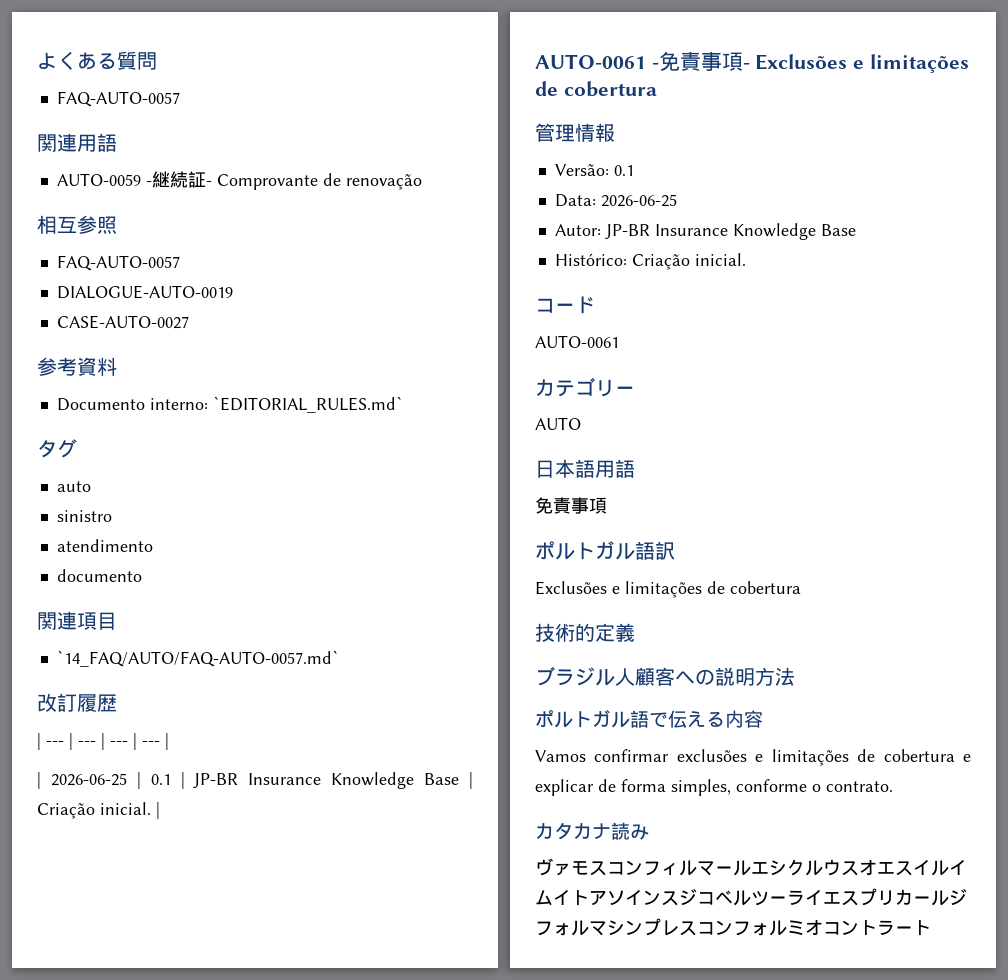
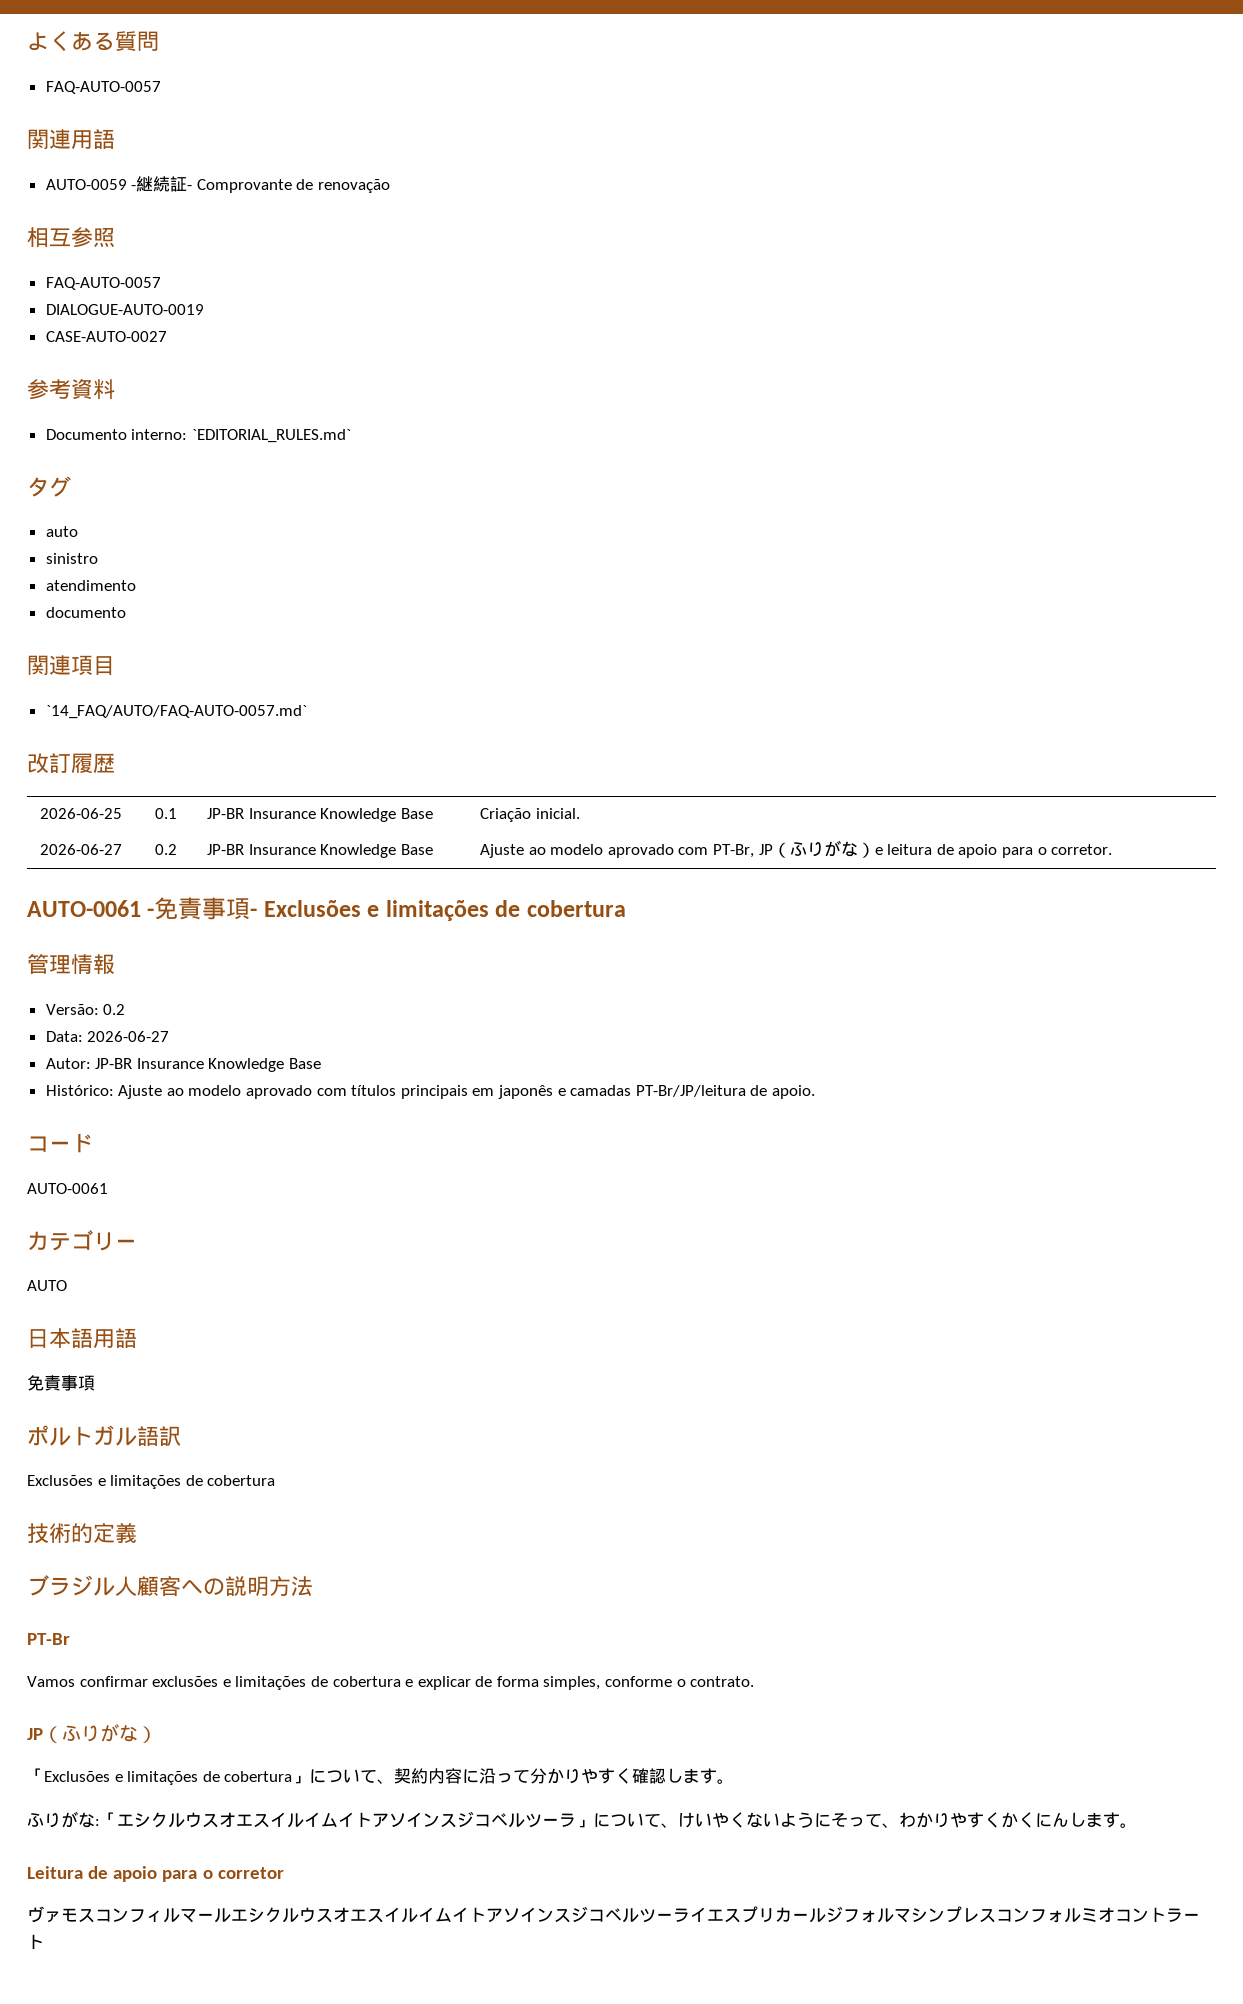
[37,733,169,750] [37,772,474,789] [37,802,160,819] // | --- | --- | --- | --- | // | 2026-06-25 | 0.1 | JP-BR Insurance Knowledge Base | Criação inicial. | -> [40,808,123,819] [155,808,178,819] [207,808,433,822] [480,808,580,822] [40,844,123,855] [155,844,178,855] [207,844,433,858] [480,840,1113,858] // 2026-06-25 | 0.1 | JP-BR Insurance Knowledge Base | Criação inicial. // 2026-06-27 | 0.2 | JP-BR Insurance Knowledge Base | Ajuste ao modelo aprovado com PT-Br, JP（ふりがな）e leitura de apoio para o corretor.
[613,165,634,176] 0.1 -> [103,1004,126,1015] 0.2
[600,194,677,207] 2026-06-25 -> [87,1031,170,1042] 2026-06-27
[631,253,746,270] Criação inicial. -> [118,1085,815,1099] Ajuste ao modelo aprovado com títulos principais em japonês e camadas PT-Br/JP/leitura de apoio.
[535,710,763,728] ポルトガル語で伝える内容 -> [27,1633,70,1645] PT-Br
[535,822,649,840] カタカナ読み -> [27,1724,157,1743] [27,1768,735,1785] [27,1811,1137,1828] [27,1866,284,1882] JP（ふりがな） // 「Exclusões e limitações de cobertura」について、契約内容に沿って分かりやすく確認します。 // ふりがな:「エシクルウスオエスイルイムイトアソインスジコベルツーラ」について、けいやくないようにそって、わかりやすくかくにんします。 // Leitura de apoio para o corretor

